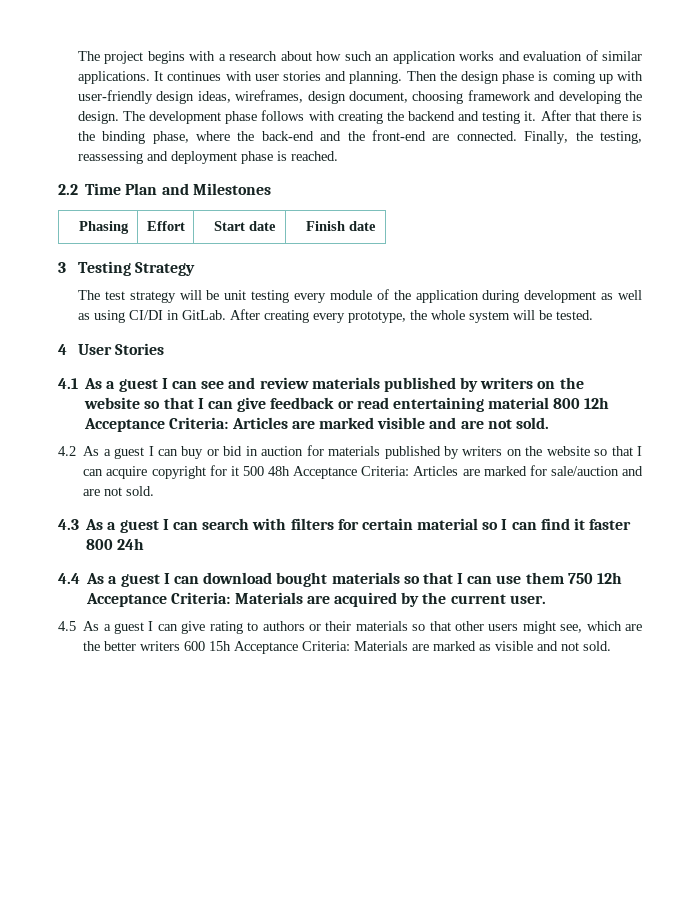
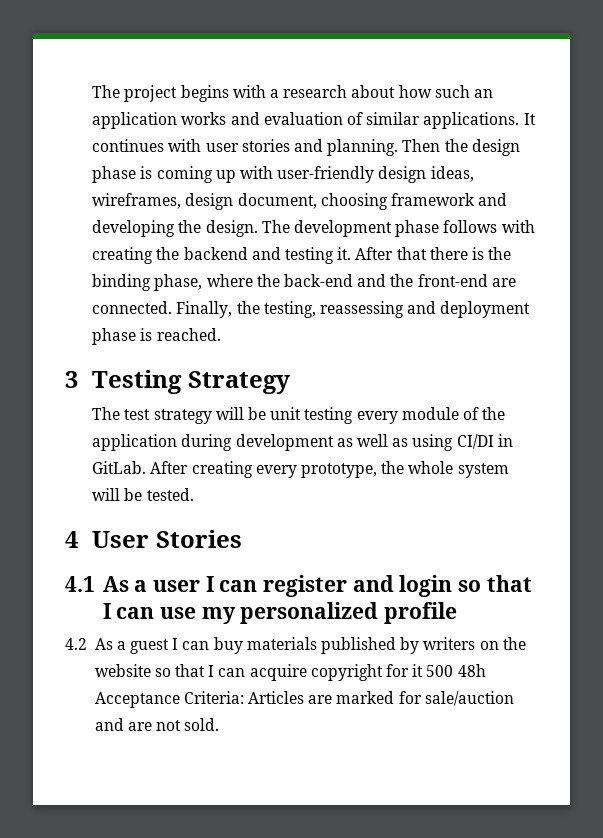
[58,183,271,195] [78,221,129,234] [146,221,185,231] [213,221,276,231] [305,221,376,231] // 2.2 Time Plan and Milestones // Phasing | Effort | Start date | Finish date -> (221, 334) none
[118,377,584,392] [84,397,610,412] [84,417,549,432] guest I can see and review materials published by writers on the website so that I can give feedback or read entertaining material 800 12h Acceptance Criteria: Articles are marked visible and are not sold. -> [153,575,532,597] [102,602,458,624] user I can register and login so that I can use my personalized profile
[206,445,324,456] or bid in auction for -> (243, 645) none
[58,518,632,533] [86,538,145,550] [58,572,623,587] [86,592,546,607] [58,621,642,634] [83,641,612,654] // 4.3 As a guest I can search with filters for certain material so I can find it faster 800 24h // 4.4 As a guest I can download bought materials so that I can use them 750 12h Acceptance Criteria: Materials are acquired by the current user. // 4.5 As a guest I can give rating to authors or their materials so that other users might see, which are the better writers 600 15h Acceptance Criteria: Materials are marked as visible and not sold. -> (220, 724) none

